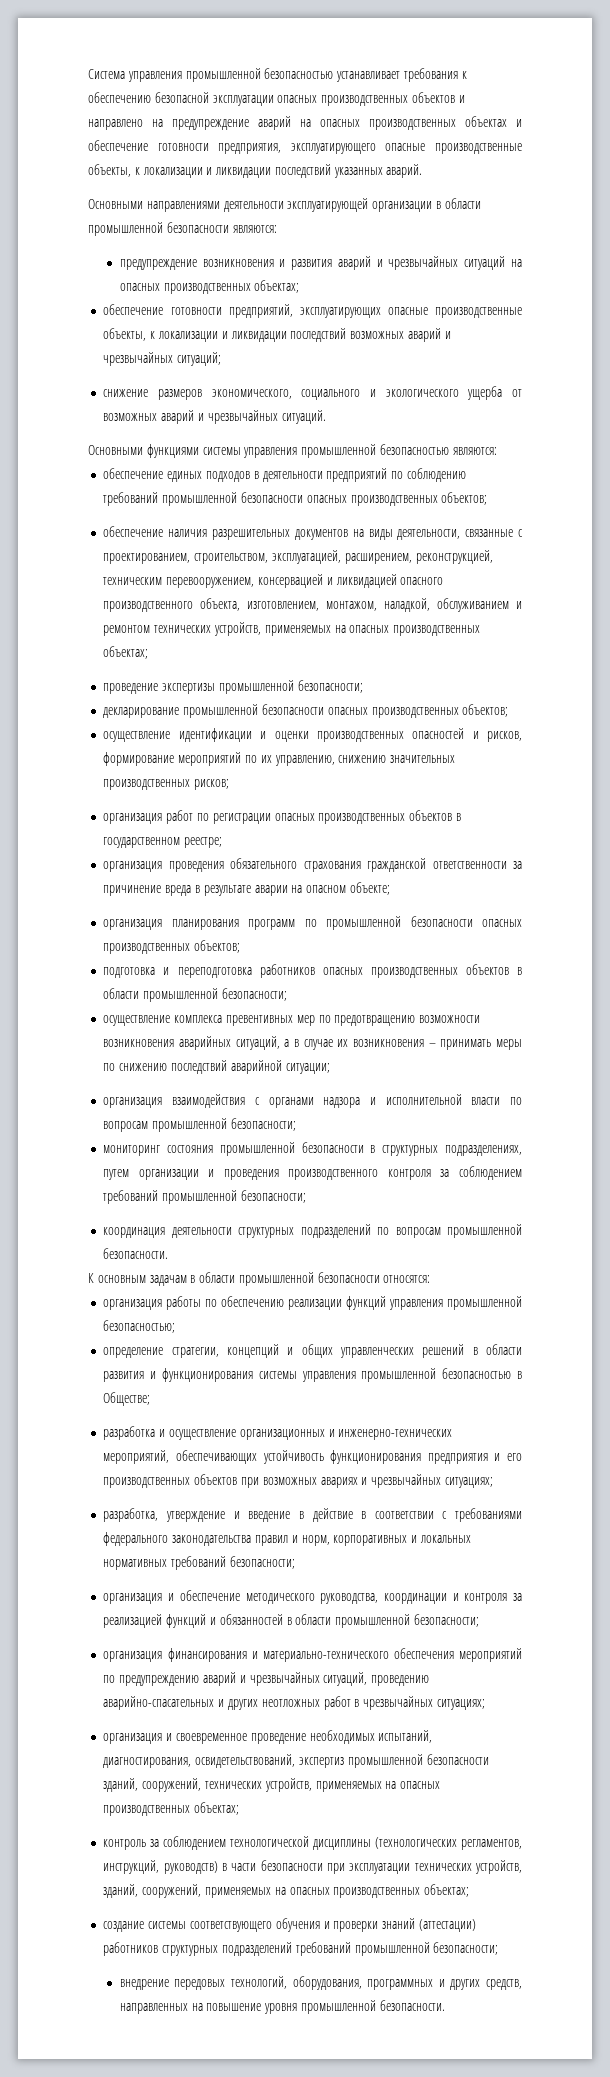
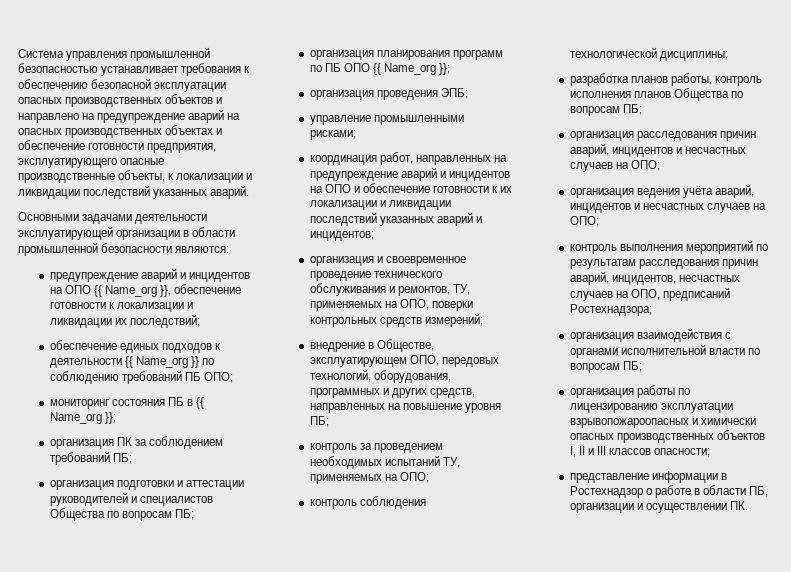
[146,201,220,212] направлениями -> [82,214,133,224] задачами
[202,256,522,270] [119,280,300,294] [103,304,522,318] [103,328,451,342] [103,352,222,366] [103,386,522,400] [103,410,326,424] [88,444,497,458] [103,468,466,482] [103,492,488,506] [103,526,523,540] [103,550,493,564] [103,574,444,588] [103,598,522,612] [103,622,481,636] [103,646,149,659] [103,680,363,694] [103,704,509,718] [103,728,522,742] [103,752,456,766] [103,779,230,790] [103,810,461,824] [103,837,223,848] [103,858,522,872] [103,882,390,896] [103,916,522,930] [103,940,241,954] [103,964,522,978] [103,988,287,1002] [103,1015,481,1026] [103,1036,523,1050] [103,1060,330,1074] [103,1094,522,1108] [103,1118,296,1132] [103,1142,522,1156] [103,1166,522,1180] [103,1190,306,1204] [103,1224,522,1238] [103,1248,169,1259] [88,1272,431,1286] [103,1296,522,1310] [103,1320,176,1333] [103,1344,522,1358] [103,1368,522,1382] [103,1392,151,1406] [103,1426,453,1440] [103,1450,522,1464] [103,1474,493,1488] [103,1508,522,1522] [103,1532,471,1546] [103,1556,295,1570] [103,1590,522,1604] [103,1614,479,1628] [103,1648,522,1662] [103,1672,430,1686] [103,1696,485,1710] [103,1730,433,1744] [103,1754,489,1768] [103,1778,441,1792] [103,1802,240,1816] [103,1836,522,1850] [103,1860,522,1874] [103,1884,470,1898] [103,1918,476,1932] [103,1942,499,1956] [119,1979,169,1990] возникновения и развития аварий и чрезвычайных ситуаций на опасных производственных объектах; // обеспечение готовности предприятий, эксплуатирующих опасные производственные объекты, к локализации и ликвидации последствий возможных аварий и чрезвычайных ситуаций; // снижение размеров экономического, социального и экологического ущерба от возможных аварий и чрезвычайных ситуаций. // Основными функциями системы управления промышленной безопасностью являются: // обеспечение единых подходов в деятельности предприятий по соблюдению требований промышленной безопасности опасных производственных объектов; // обеспечение наличия разрешительных документов на виды деятельности, связанные с проектированием, строительством, эксплуатацией, расширением, реконструкцией, техническим перевооружением, консервацией и ликвидацией опасного производственного объекта, изготовлением, монтажом, наладкой, обслуживанием и ремонтом технических устройств, применяемых на опасных производственных объектах; // проведение экспертизы промышленной безопасности; // декларирование промышленной безопасности опасных производственных объектов; // осуществление идентификации и оценки производственных опасностей и рисков, формирование мероприятий по их управлению, снижению значительных производственных рисков; // организация работ по регистрации опасных производственных объектов в государственном реестре; // организация проведения обязательного страхования гражданской ответственности за причинение вреда в результате аварии на опасном объекте; // организация планирования программ по промышленной безопасности опасных производственных объектов; // подготовка и переподготовка работников опасных производственных объектов в области промышленной безопасности; // осуществление комплекса превентивных мер по предотвращению возможности возникновения аварийных ситуаций, а в случае их возникновения – принимать меры по снижению последствий аварийной ситуации; // организация взаимодействия с органами надзора и исполнительной власти по вопросам промышленной безопасности; // мониторинг состояния промышленной безопасности в структурных подразделениях, путем организации и проведения производственного контроля за соблюдением требований промышленной безопасности; // координация деятельности структурных подразделений по вопросам промышленной безопасности. // К основным задачам в области промышленной безопасности относятся: // организация работы по обеспечению реализации функций управления промышленной безопасностью; // определение стратегии, концепций и общих управленческих решений в области развития и функционирования системы управления промышленной безопасностью в Обществе; // разработка и осуществление организационных и инженерно-технических мероприятий, обеспечивающих устойчивость функционирования предприятия и его производственных объектов при возможных авариях и чрезвычайных ситуациях; // разработка, утверждение и введение в действие в соответствии с требованиями федерального законодательства правил и норм, корпоративных и локальных нормативных требований безопасности; // организация и обеспечение методического руководства, координации и контроля за реализацией функций и обязанностей в области промышленной безопасности; // организация финансирования и материально-технического обеспечения мероприятий по предупреждению аварий и чрезвычайных ситуаций, проведению аварийно-спасательных и других неотложных работ в чрезвычайных ситуациях; // организация и своевременное проведение необходимых испытаний, диагностирования, освидетельствований, экспертиз промышленной безопасности зданий, сооружений, технических устройств, применяемых на опасных производственных объектах; // контроль за соблюдением технологической дисциплины (технологических регламентов, инструкций, руководств) в части безопасности при эксплуатации технических устройств, зданий, сооружений, применяемых на опасных производственных объектах; // создание системы соответствующего обучения и проверки знаний (аттестации) работников структурных подразделений требований промышленной безопасности; // внедрение -> [140,268,251,282] [49,284,242,297] [49,302,194,312] [49,314,201,328] [49,340,222,353] [49,356,215,368] [49,370,234,384] [49,397,205,409] [49,412,116,424] [49,436,224,449] [49,451,132,465] [49,480,245,490] [49,492,214,506] [49,508,195,521] [309,50,504,60] [309,63,451,75] [309,88,469,100] [309,115,464,125] [309,130,356,140] [309,152,508,165] [309,167,511,181] [309,183,513,193] [309,200,452,210] [309,212,483,226] [309,231,374,241] [309,256,467,266] [309,271,442,281] [309,283,471,296] [309,299,474,311] [309,313,484,327] [309,339,435,352] [309,355,439,367] аварий и инцидентов на ОПО {{ Name_org }}, обеспечение готовности к локализации и ликвидации их последствий; // обеспечение единых подходов к деятельности {{ Name_org }} по соблюдению требований ПБ ОПО; // мониторинг состояния ПБ в {{ Name_org }}; // организация ПК за соблюдением требований ПБ; // организация подготовки и аттестации руководителей и специалистов Общества по вопросам ПБ; // организация планирования программ по ПБ ОПО {{ Name_org }}; // организация проведения ЭПБ; // управление промышленными рисками; // координация работ, направленных на предупреждение аварий и инцидентов на ОПО и обеспечение готовности к их локализации и ликвидации последствий указанных аварий и инцидентов; // организация и своевременное проведение технического обслуживания и ремонтов, ТУ, применяемых на ОПО, поверки контрольных средств измерений; // внедрение в Обществе, эксплуатирующем ОПО,
[300,2000,445,2014] промышленной безопасности. -> [309,416,329,427] [309,443,444,453] [309,455,461,469] [309,472,430,484] [309,496,426,509] [569,47,728,61] [569,73,763,86] [569,88,744,101] [569,104,642,116] [569,131,757,141] [569,143,747,157] [569,160,661,172] [569,184,755,198] [569,203,767,213] [569,216,599,227] [569,240,769,254] [569,259,759,269] [569,271,741,285] [569,287,731,301] [569,304,652,316] [569,328,732,342] [569,344,761,358] [569,361,642,373] [569,385,691,398] [569,403,733,413] [569,418,757,428] [569,430,766,443] [569,446,711,457] [569,471,728,483] [569,485,769,498] [569,501,749,513] ПБ; // контроль за проведением необходимых испытаний ТУ, применяемых на ОПО; // контроль соблюдения технологической дисциплины; // разработка планов работы, контроль исполнения планов Общества по вопросам ПБ; // организация расследования причин аварий, инцидентов и несчастных случаев на ОПО; // организация ведения учёта аварий, инцидентов и несчастных случаев на ОПО; // контроль выполнения мероприятий по результатам расследования причин аварий, инцидентов, несчастных случаев на ОПО, предписаний Ростехнадзора; // организация взаимодействия с органами исполнительной власти по вопросам ПБ; // организация работы по лицензированию эксплуатации взрывопожароопасных и химически опасных производственных объектов I, II и III классов опасности; // представление информации в Ростехнадзор о работе в области ПБ, организации и осуществлении ПК.

